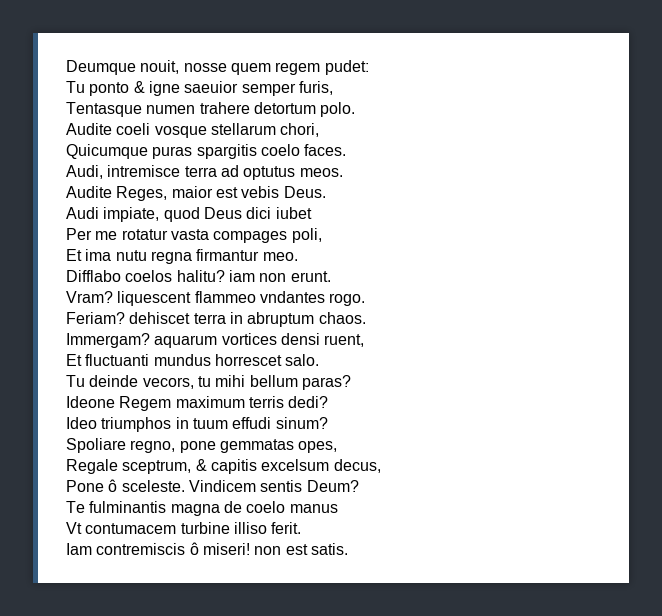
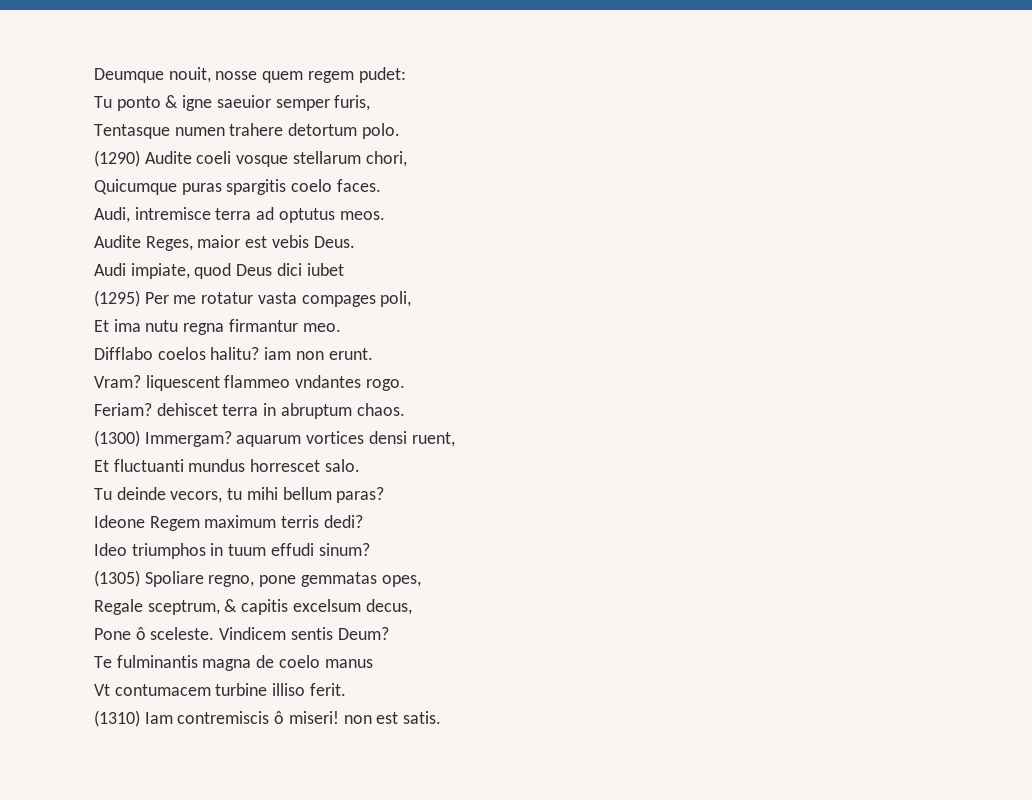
(356, 109) none -> [94,150,140,167] (1290)
(312, 213) none -> [94,290,140,307] (1295)
(366, 318) none -> [94,430,140,447] (1300)
(328, 423) none -> [94,570,140,587] (1305)
(302, 528) none -> [94,710,140,727] (1310)

